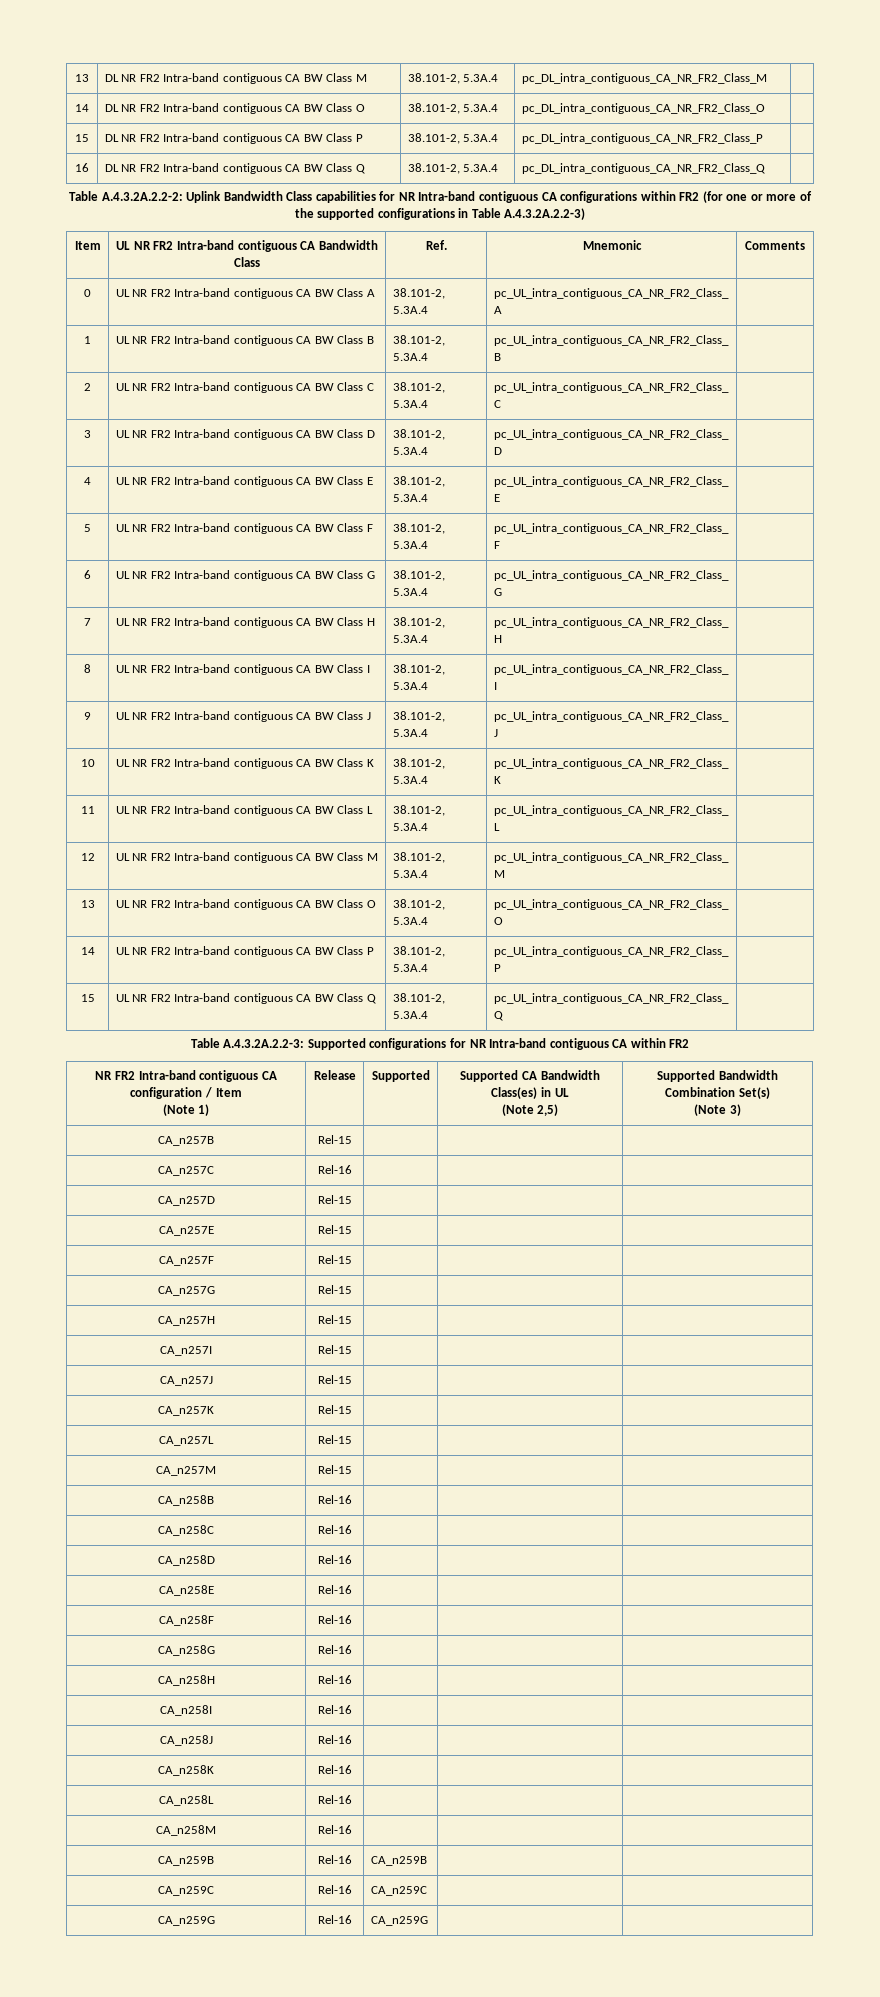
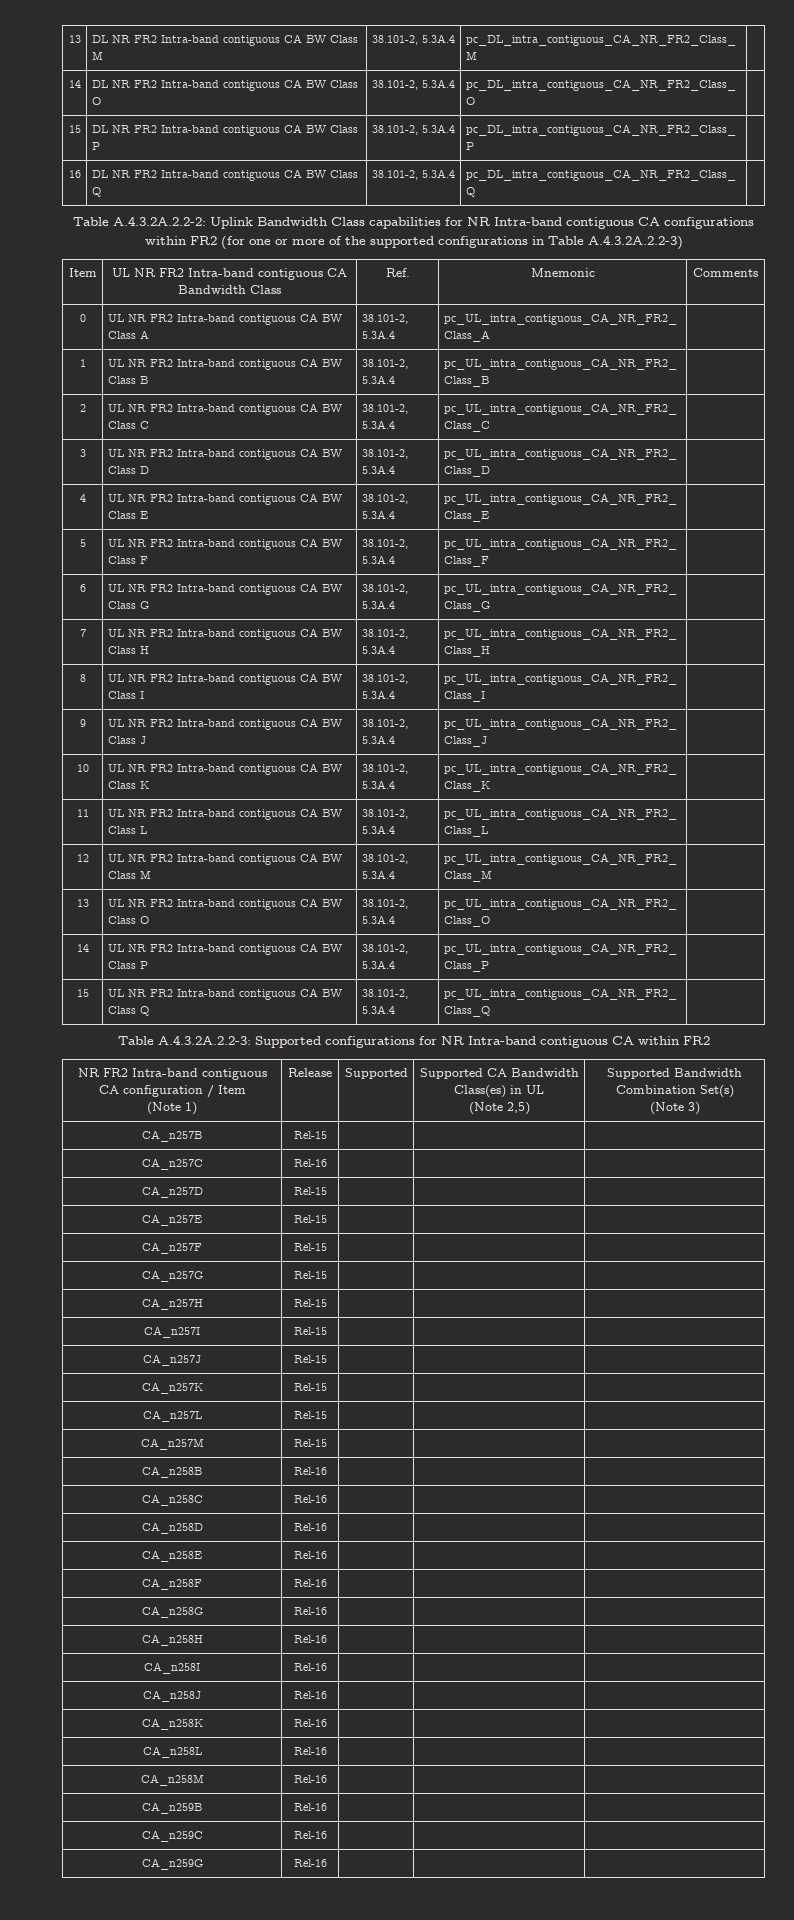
[370,1856,427,1866] CA_n259B -> (327, 1807) none
[370,1886,427,1896] CA_n259C -> (327, 1835) none
[370,1916,428,1926] CA_n259G -> (327, 1863) none

